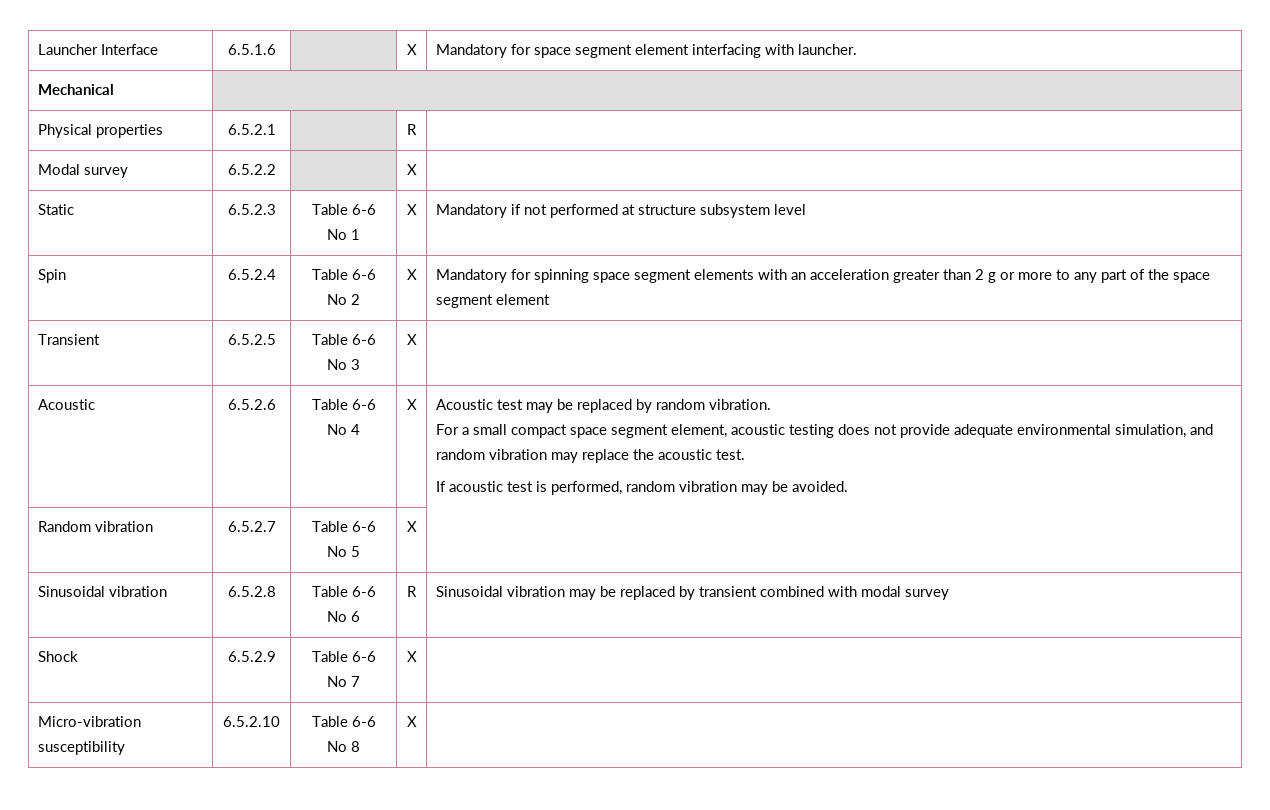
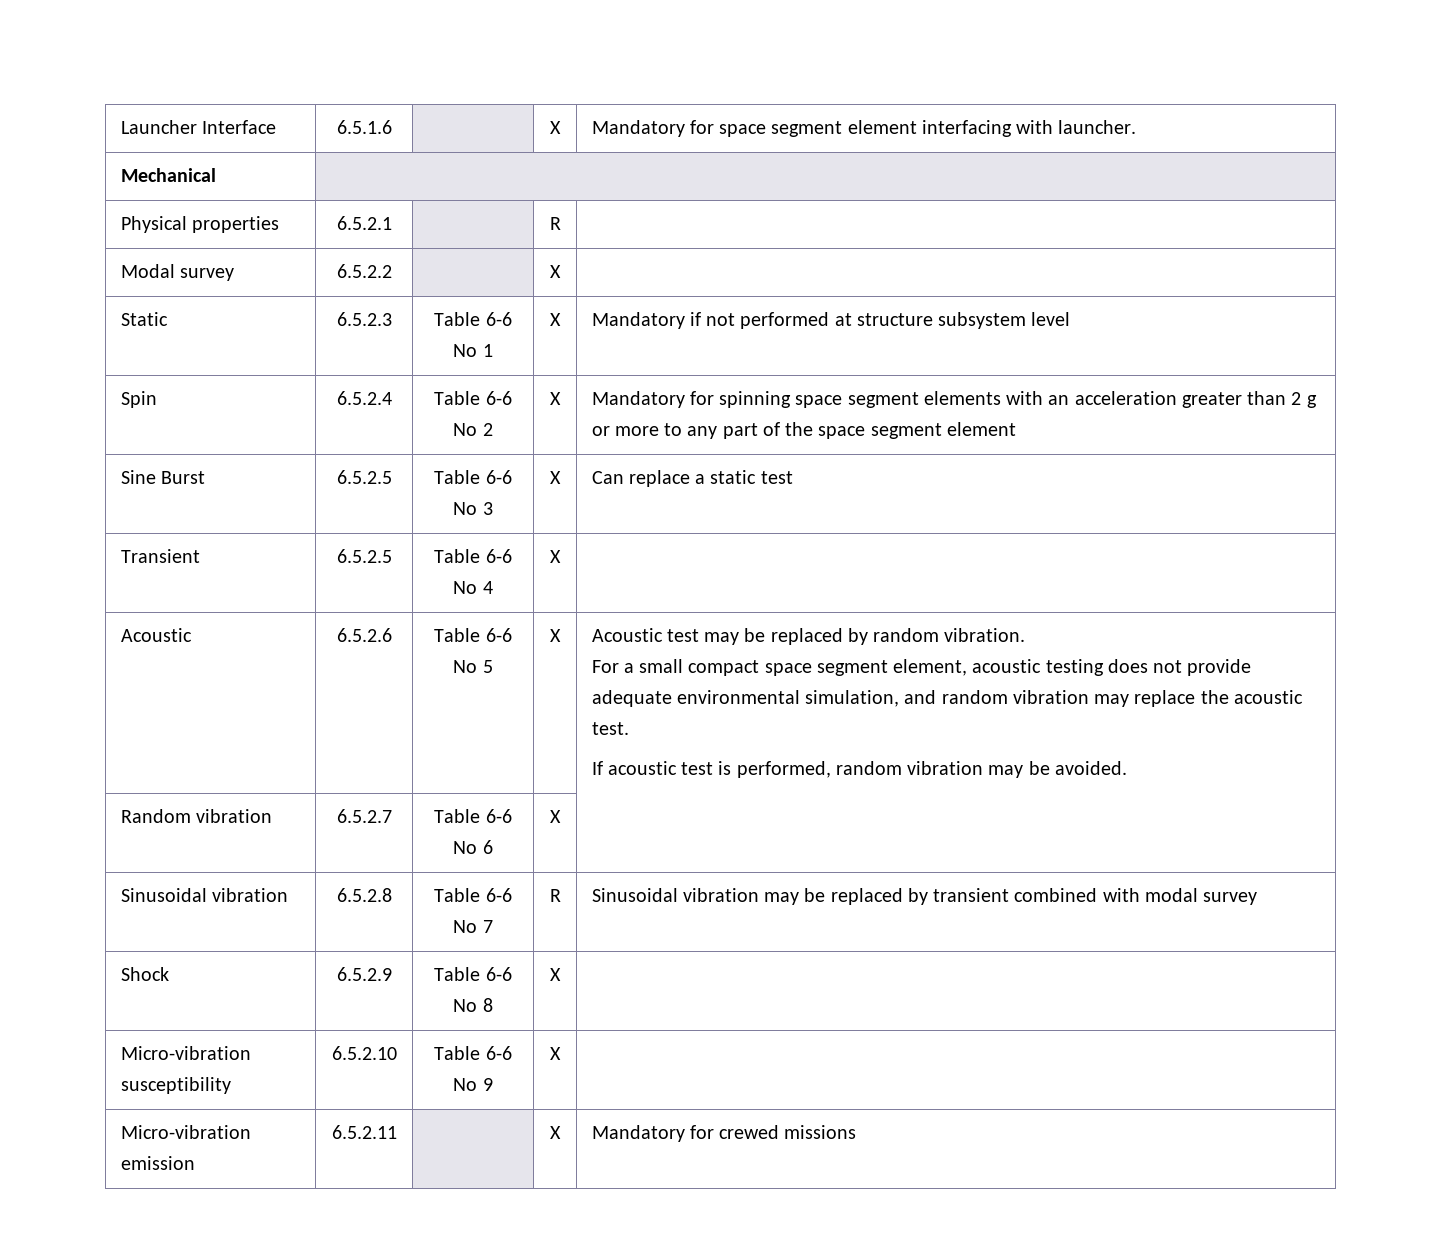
(550, 299) none -> [120,470,205,484] [336,470,392,484] [434,470,512,484] [453,502,493,515] [550,471,561,484] [591,470,793,487] // Sine Burst | 6.5.2.5 | Table 6-6 No 3 | X | Can replace a static test
[351,359,360,370] 3 -> [482,581,493,594] 4
[351,424,360,435] 4 -> [482,660,493,673] 5
[351,546,360,557] 5 -> [482,840,493,854] 6
[351,611,360,622] 6 -> [482,920,493,933] 7
[351,676,360,687] 7 -> [482,998,493,1012] 8
[351,741,360,752] [406,716,417,727] 8 | X | -> [482,1078,493,1091] [550,1047,561,1060] [120,1125,251,1139] [120,1156,195,1170] [331,1125,397,1139] [550,1126,561,1139] [591,1125,857,1142] 9 | X | // Micro-vibration emission | 6.5.2.11 | | X | Mandatory for crewed missions

